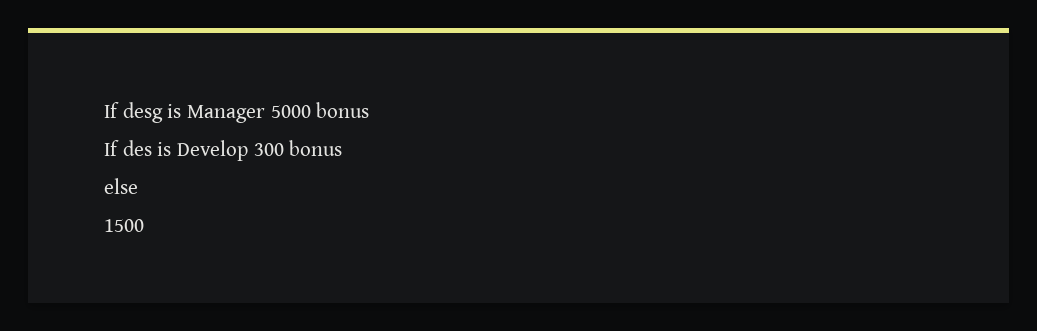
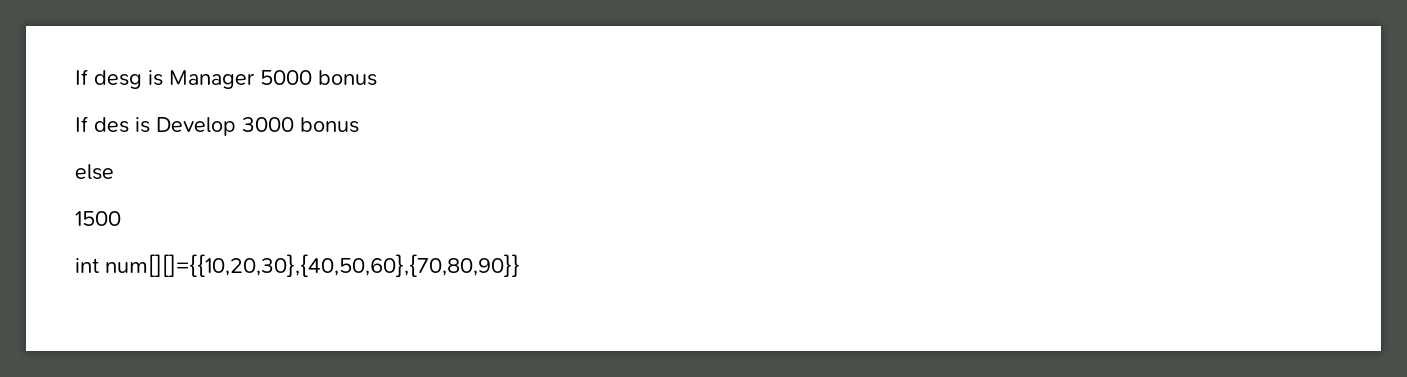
[253,143,284,156] 300 -> [242,117,294,132] 3000
(144, 225) none -> [75,254,520,277] // int num[][]={{10,20,30},{40,50,60},{70,80,90}}

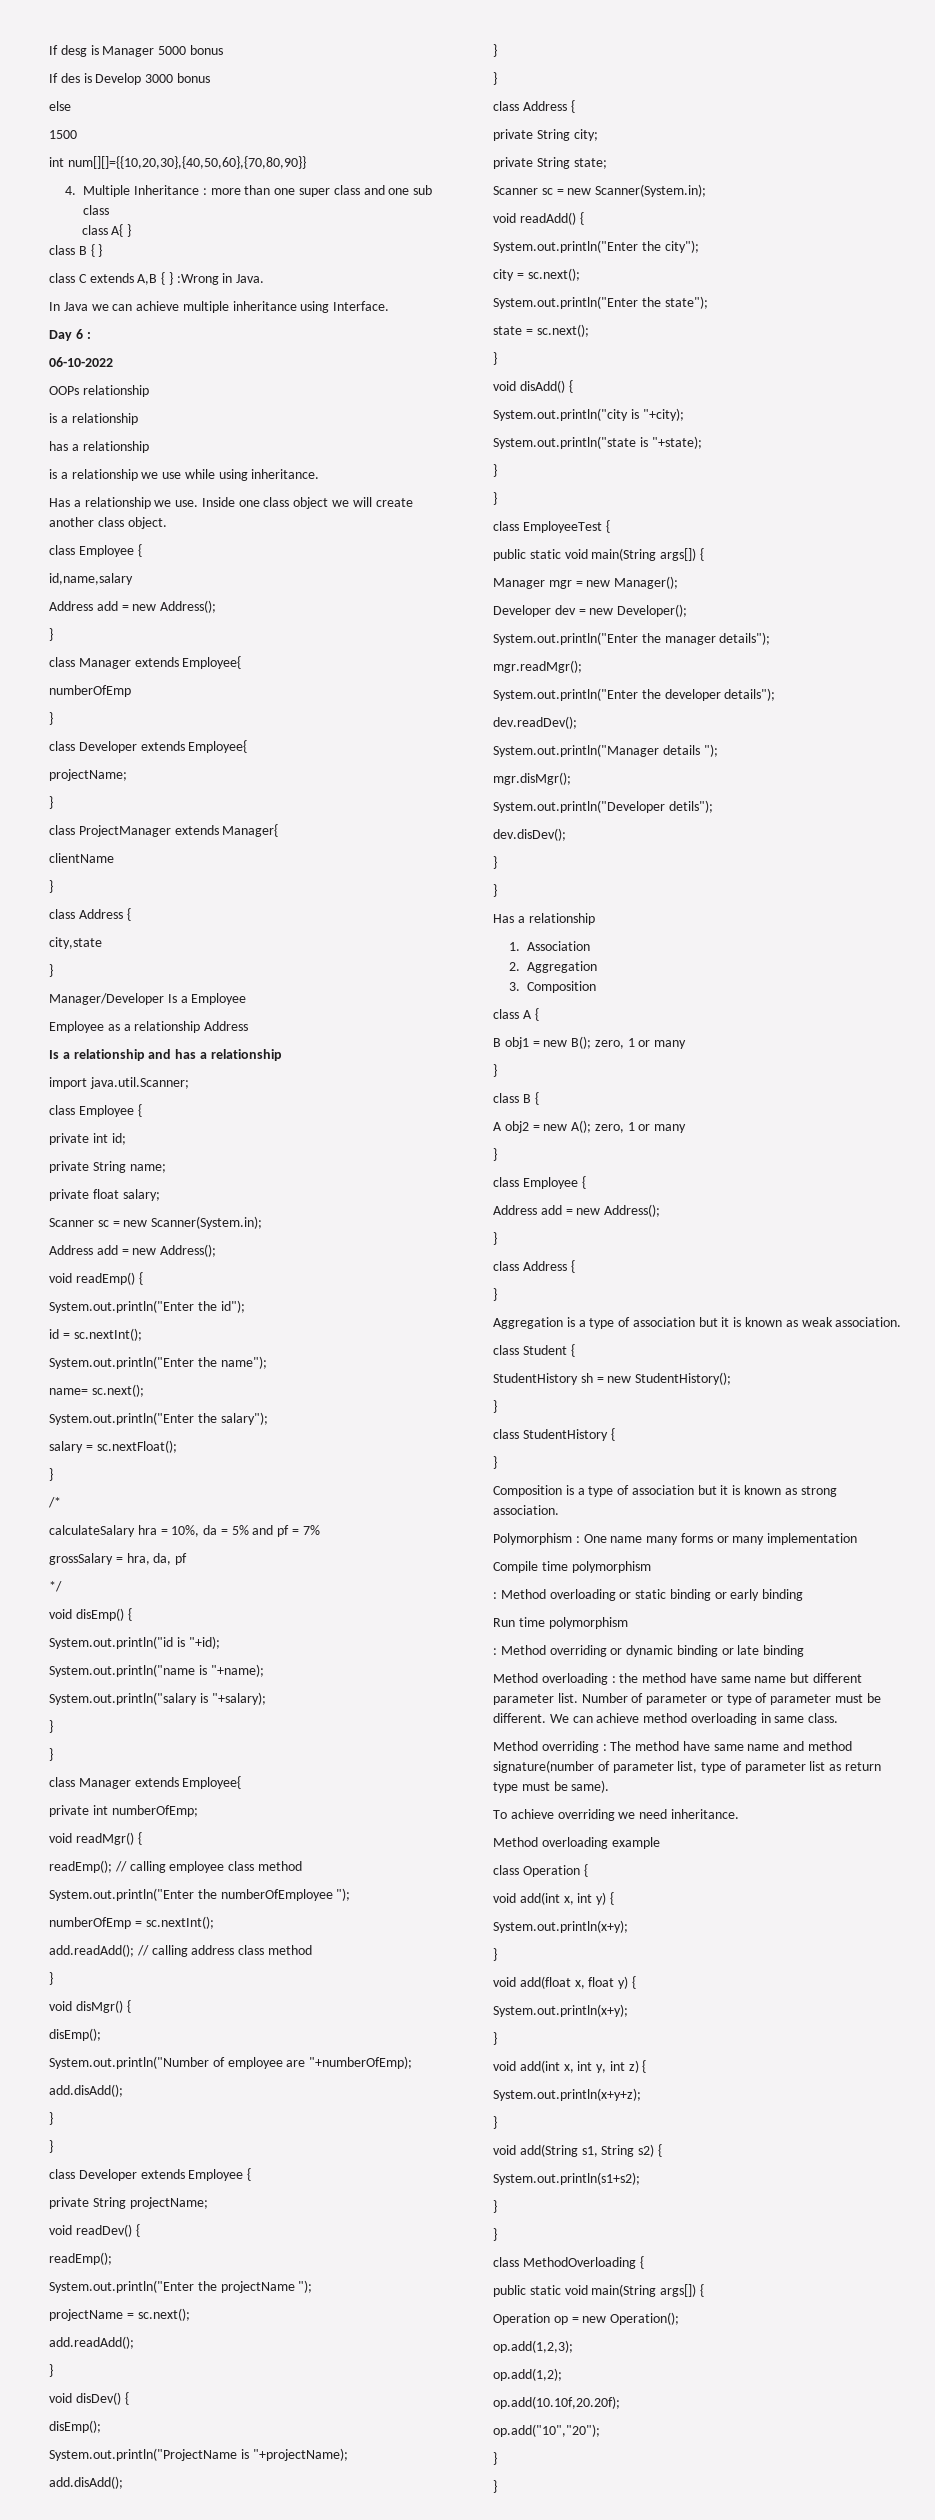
(520, 265) none -> [65,185,433,197] [83,205,110,215] [81,224,132,237] [49,244,103,257] [49,272,265,285] [49,301,390,313] [49,329,91,341] [49,357,113,367] [49,385,149,397] [49,413,138,425] [49,441,149,453] [49,469,320,481] [49,497,413,509] [49,517,167,529] [49,544,142,557] [49,573,133,585] [49,600,217,613] [49,628,53,641] [49,656,242,669] [49,685,131,697] [49,712,53,725] [49,740,248,753] [49,769,127,781] [49,796,53,809] [49,824,279,837] [49,853,114,863] [49,880,53,893] [49,908,131,921] [49,937,102,949] [49,964,53,977] [49,993,247,1005] [49,1021,249,1033] [49,1049,282,1061] [49,1077,189,1089] [49,1104,142,1117] [49,1133,126,1145] [49,1161,166,1173] [49,1189,160,1201] [49,1216,263,1229] [49,1244,217,1257] [49,1272,143,1285] [49,1300,245,1313] [49,1328,142,1341] [49,1356,267,1369] [49,1384,144,1397] [49,1412,268,1425] [49,1440,177,1453] [49,1468,53,1481] [48,1497,61,1508] [49,1525,320,1537] [49,1553,188,1565] [49,1581,62,1592] [49,1608,132,1621] [49,1636,220,1649] [49,1664,264,1677] [49,1692,266,1705] [49,1720,53,1733] [49,1748,53,1761] [49,1776,242,1789] [49,1805,198,1817] [49,1832,142,1845] [49,1860,302,1873] [49,1888,351,1901] [49,1916,214,1929] [49,1944,312,1957] [49,1972,53,1985] [49,2000,131,2013] [49,2028,101,2041] [49,2056,413,2069] [49,2084,123,2097] [49,2112,53,2125] [49,2140,53,2153] [49,2168,252,2181] [49,2197,208,2209] [49,2224,140,2237] [49,2252,112,2265] [49,2280,313,2293] [49,2308,190,2321] [49,2336,134,2349] [49,2364,53,2377] [49,2392,129,2405] [49,2420,101,2433] [49,2448,348,2461] [49,2476,123,2489] [493,44,497,57] [493,72,497,85] [493,100,575,113] [493,129,598,141] [493,157,607,169] [493,184,707,197] [493,212,584,225] [493,240,699,253] [493,268,580,281] [493,296,708,309] [493,324,589,337] [493,352,497,365] [493,380,573,393] [493,408,684,421] [493,436,702,449] [493,464,497,477] [493,492,497,505] [493,520,610,533] [493,548,704,561] [493,576,679,589] [493,604,688,617] [493,632,771,645] [493,660,582,673] [493,688,776,701] [493,716,577,729] [493,744,718,757] [493,772,571,785] [493,800,713,813] [493,828,566,841] [493,856,497,869] [493,884,497,897] [493,913,595,925] [509,941,591,951] [509,961,598,973] [509,981,597,993] [493,1008,539,1021] [493,1036,687,1049] [493,1064,497,1077] [493,1092,539,1105] [493,1120,687,1133] [493,1148,497,1161] [493,1176,586,1189] [493,1204,661,1217] [493,1232,497,1245] [493,1260,575,1273] [493,1288,497,1301] [493,1317,902,1329] [493,1344,575,1357] [493,1372,732,1385] [493,1400,497,1413] [493,1428,615,1441] [493,1456,497,1469] [493,1485,837,1497] [493,1505,559,1515] [493,1533,858,1545] [493,1561,651,1573] [493,1589,804,1601] [493,1617,628,1629] [493,1645,805,1657] [493,1673,863,1685] [493,1693,881,1705] [493,1713,839,1725] [493,1741,853,1753] [493,1760,882,1773] [493,1780,610,1793] [493,1809,739,1821] [493,1837,660,1849] [493,1864,588,1877] [493,1892,614,1905] [493,1920,628,1933] [493,1948,497,1961] [493,1976,636,1989] [493,2004,628,2017] [493,2032,497,2045] [493,2060,647,2073] [493,2088,641,2101] [493,2116,497,2129] [493,2144,662,2157] [493,2172,640,2185] [493,2200,497,2213] [493,2228,497,2241] [493,2256,644,2269] [493,2284,704,2297] [493,2312,680,2325] [493,2340,573,2353] [493,2368,562,2381] [493,2396,620,2409] [493,2424,600,2437] [493,2452,497,2465] [493,2480,497,2493] // 4. Multiple Inheritance : more than one super class and one sub class // class A{ } // class B { } // class C extends A,B { } :Wrong in Java. // In Java we can achieve multiple inheritance using Interface. // Day 6 : // 06-10-2022 // OOPs relationship // is a relationship // has a relationship // is a relationship we use while using inheritance. // Has a relationship we use. Inside one class object we will create another class object. // class Employee { // id,name,salary // Address add = new Address(); // } // class Manager extends Employee{ // numberOfEmp // } // class Developer extends Employee{ // projectName; // } // class ProjectManager extends Manager{ // clientName // } // class Address { // city,state // } // Manager/Developer Is a Employee // Employee as a relationship Address // Is a relationship and has a relationship // import java.util.Scanner; // class Employee { // private int id; // private String name; // private float salary; // Scanner sc = new Scanner(System.in); // Address add = new Address(); // void readEmp() { // System.out.println("Enter the id"); // id = sc.nextInt(); // System.out.println("Enter the name"); // name= sc.next(); // System.out.println("Enter the salary"); // salary = sc.nextFloat(); // } // /* // calculateSalary hra = 10%, da = 5% and pf = 7% // grossSalary = hra, da, pf // */ // void disEmp() { // System.out.println("id is "+id); // System.out.println("name is "+name); // System.out.println("salary is "+salary); // } // } // class Manager extends Employee{ // private int numberOfEmp; // void readMgr() { // readEmp(); // calling employee class method // System.out.println("Enter the numberOfEmployee "); // numberOfEmp = sc.nextInt(); // add.readAdd(); // calling address class method // } // void disMgr() { // disEmp(); // System.out.println("Number of employee are "+numberOfEmp); // add.disAdd(); // } // } // class Developer extends Employee { // private String projectName; // void readDev() { // readEmp(); // System.out.println("Enter the projectName "); // projectName = sc.next(); // add.readAdd(); // } // void disDev() { // disEmp(); // System.out.println("ProjectName is "+projectName); // add.disAdd(); // } // } // class Address { // private String city; // private String state; // Scanner sc = new Scanner(System.in); // void readAdd() { // System.out.println("Enter the city"); // city = sc.next(); // System.out.println("Enter the state"); // state = sc.next(); // } // void disAdd() { // System.out.println("city is "+city); // System.out.println("state is "+state); // } // } // class EmployeeTest { // public static void main(String args[]) { // Manager mgr = new Manager(); // Developer dev = new Developer(); // System.out.println("Enter the manager details"); // mgr.readMgr(); // System.out.println("Enter the developer details"); // dev.readDev(); // System.out.println("Manager details "); // mgr.disMgr(); // System.out.println("Developer detils"); // dev.disDev(); // } // } // Has a relationship // 1. Association // 2. Aggregation // 3. Composition // class A { // B obj1 = new B(); zero, 1 or many // } // class B { // A obj2 = new A(); zero, 1 or many // } // class Employee { // Address add = new Address(); // } // class Address { // } // Aggregation is a type of association but it is known as weak association. // class Student { // StudentHistory sh = new StudentHistory(); // } // class StudentHistory { // } // Composition is a type of association but it is known as strong association. // Polymorphism : One name many forms or many implementation // Compile time polymorphism // : Method overloading or static binding or early binding // Run time polymorphism // : Method overriding or dynamic binding or late binding // Method overloading : the method have same name but different parameter list. Number of parameter or type of parameter must be different. We can achieve method overloading in same class. // Method overriding : The method have same name and method signature(number of parameter list, type of parameter list as return type must be same). // To achieve overriding we need inheritance. // Method overloading example // class Operation { // void add(int x, int y) { // System.out.println(x+y); // } // void add(float x, float y) { // System.out.println(x+y); // } // void add(int x, int y, int z) { // System.out.println(x+y+z); // } // void add(String s1, String s2) { // System.out.println(s1+s2); // } // } // class MethodOverloading { // public static void main(String args[]) { // Operation op = new Operation(); // op.add(1,2,3); // op.add(1,2); // op.add(10.10f,20.20f); // op.add("10","20"); // } // }

